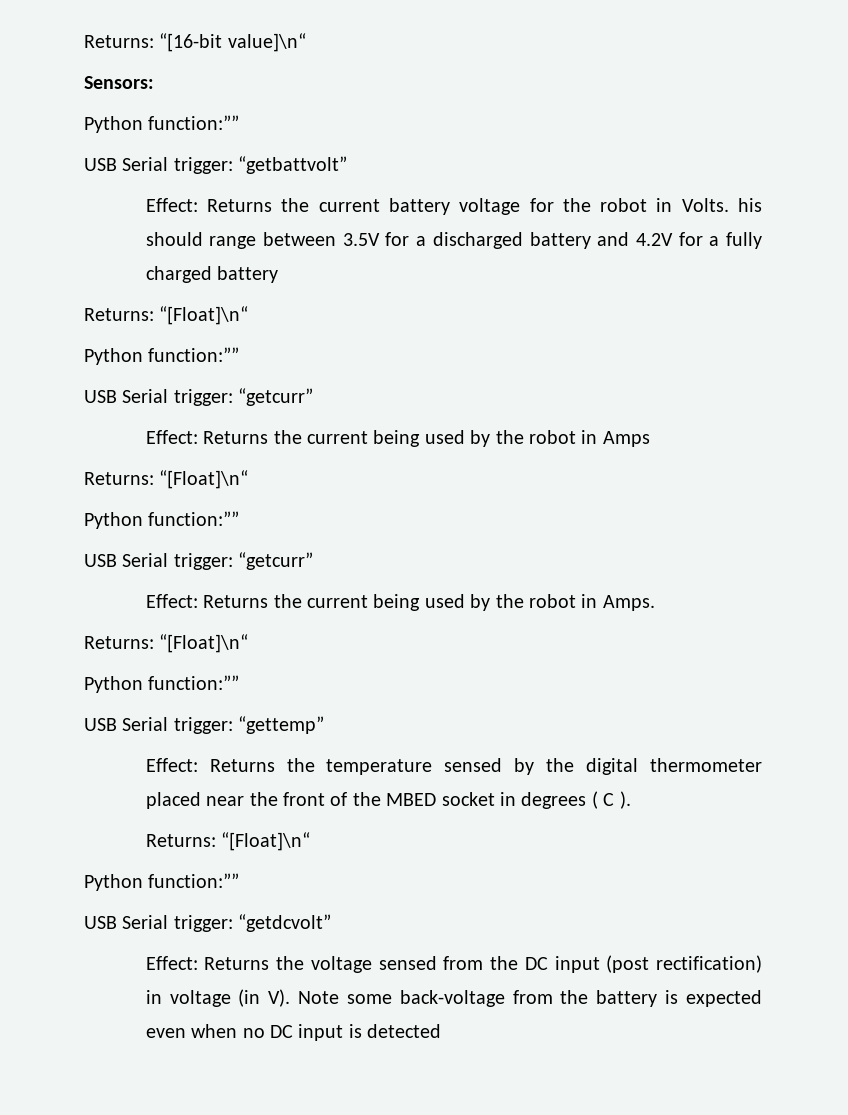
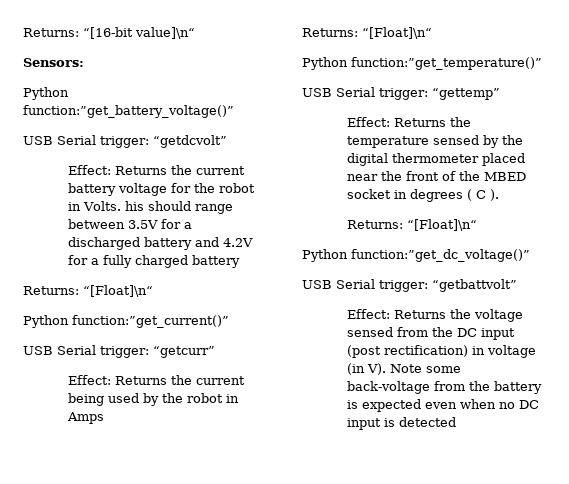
[148,115,240,130] [84,156,348,174] function:”” // USB Serial trigger: “getbattvolt” -> [23,105,234,118] [23,135,227,148] function:”get_battery_voltage()” // USB Serial trigger: “getdcvolt”
[148,347,240,362] function:”” -> [72,315,229,328] function:”get_current()”
[148,511,240,526] [84,552,314,570] [145,594,655,611] [84,634,249,653] [84,675,240,693] function:”” // USB Serial trigger: “getcurr” // Effect: Returns the current being used by the robot in Amps. // Returns: “[Float]\n“ // Python function:”” -> [351,57,542,70] function:”get_temperature()”
[148,873,240,888] [84,914,332,932] function:”” // USB Serial trigger: “getdcvolt” -> [351,249,530,262] [302,279,517,292] function:”get_dc_voltage()” // USB Serial trigger: “getbattvolt”

